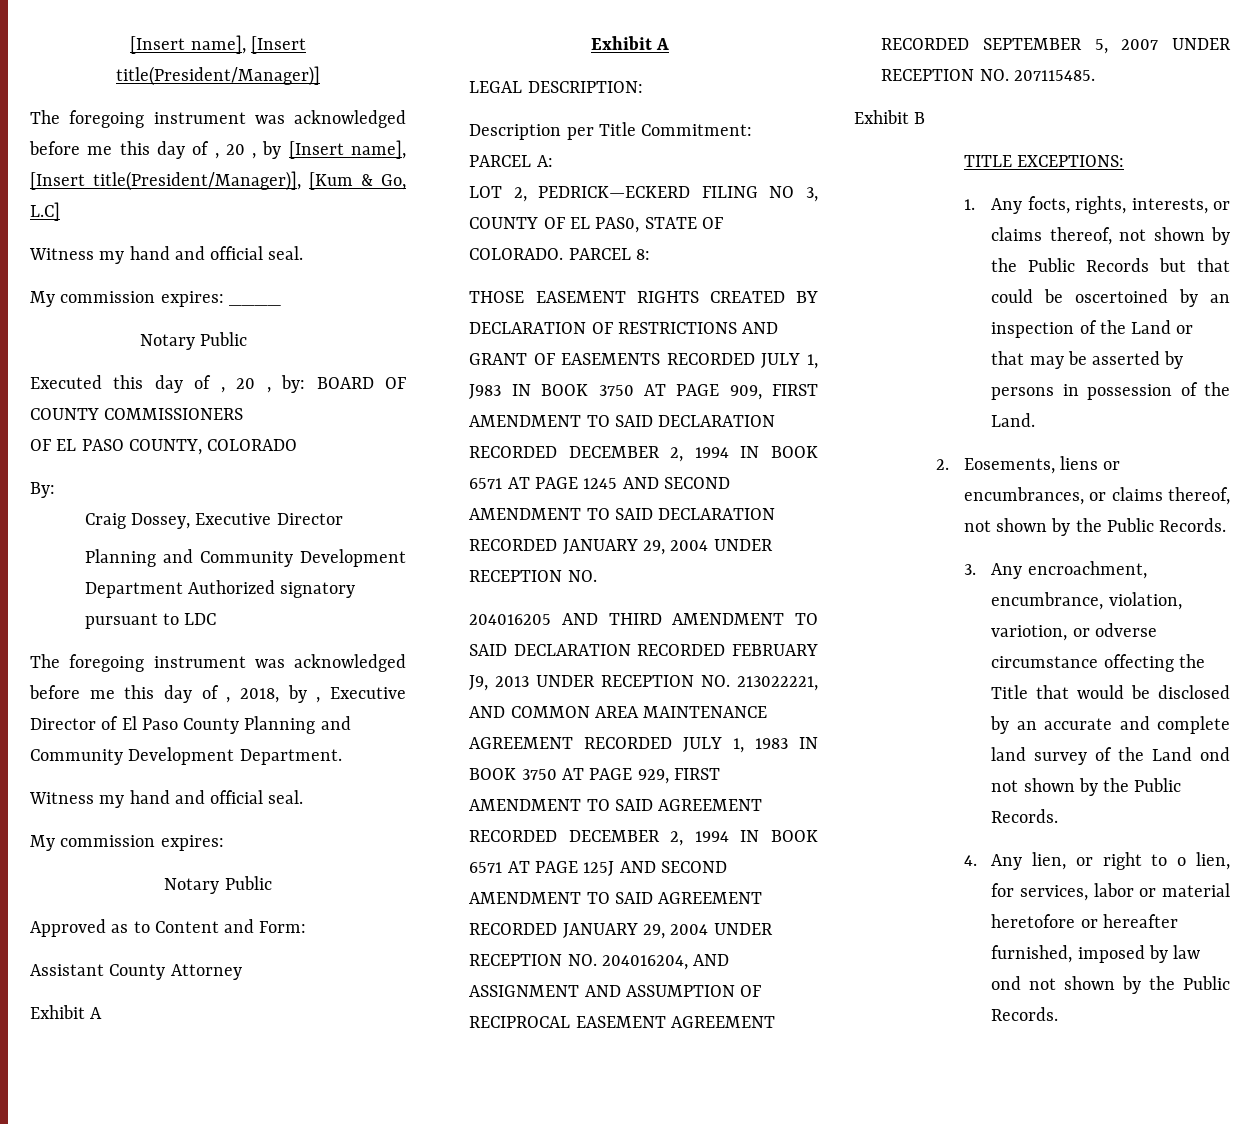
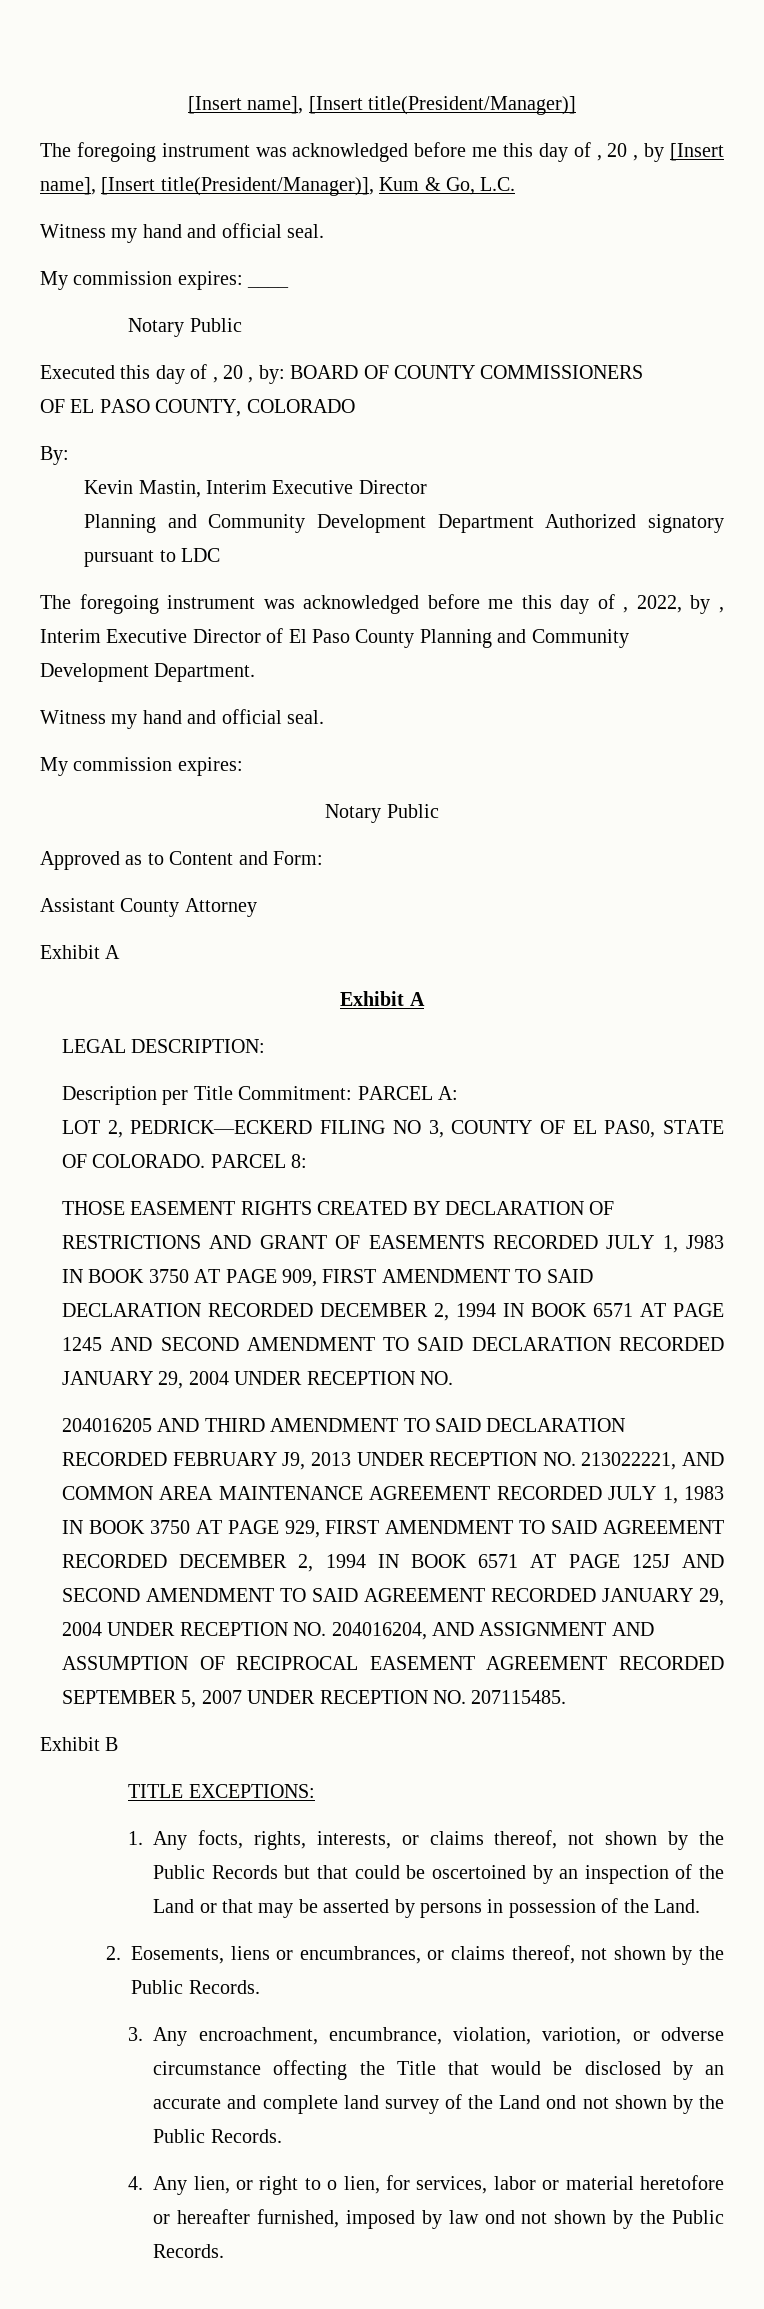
[309,172,353,190] [Kum -> [379,177,420,191] Kum
[30,202,60,221] L.C] -> [480,177,516,191] L.C.
[84,513,191,529] Craig Dossey, -> [84,480,267,498] Kevin Mastin, Interim
[239,688,279,703] 2018, -> [636,595,682,613] 2022,
(321, 700) none -> [40,629,101,643] Interim

